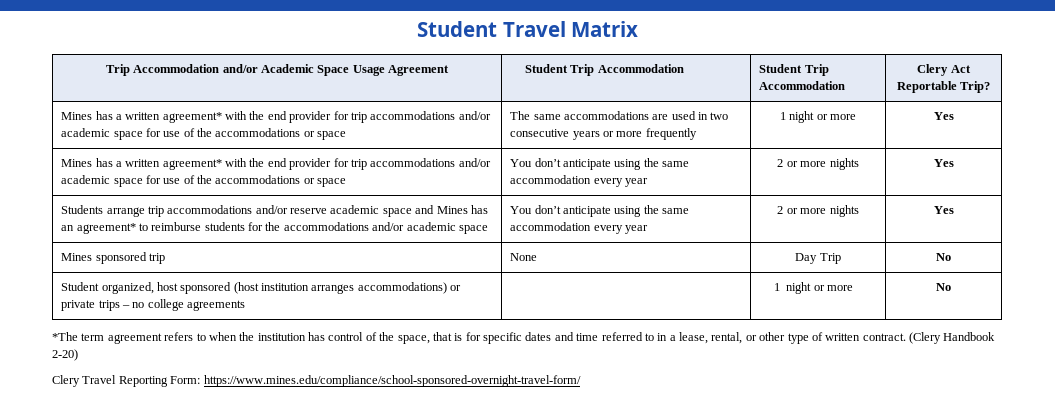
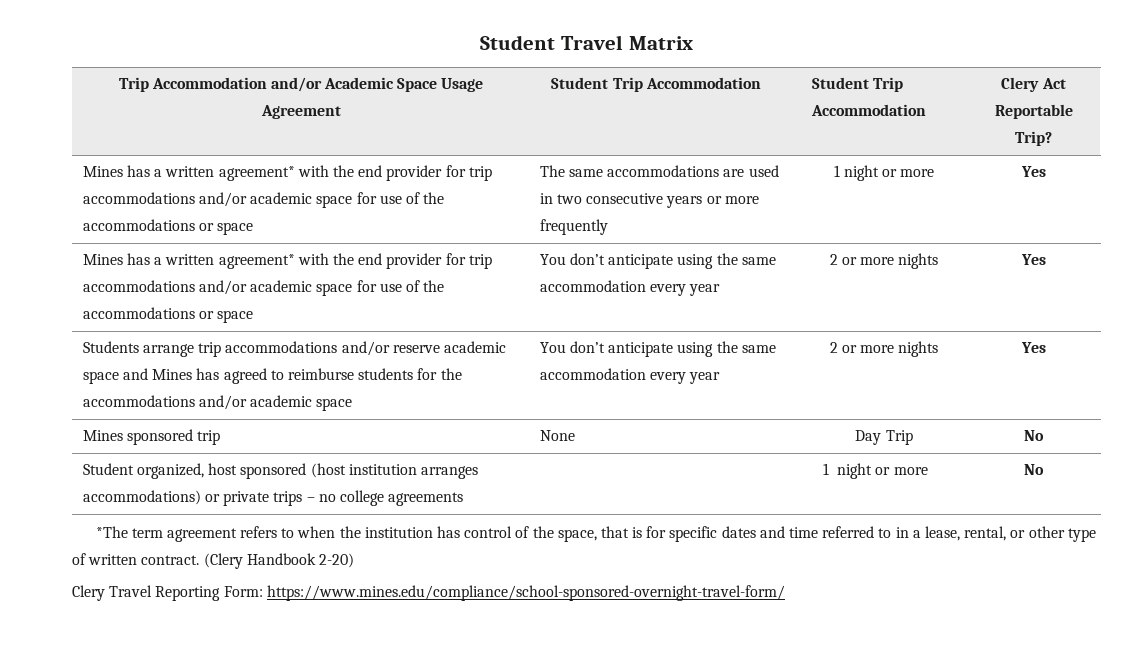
[61,223,136,234] an agreement* -> [223,368,267,384] agreed

